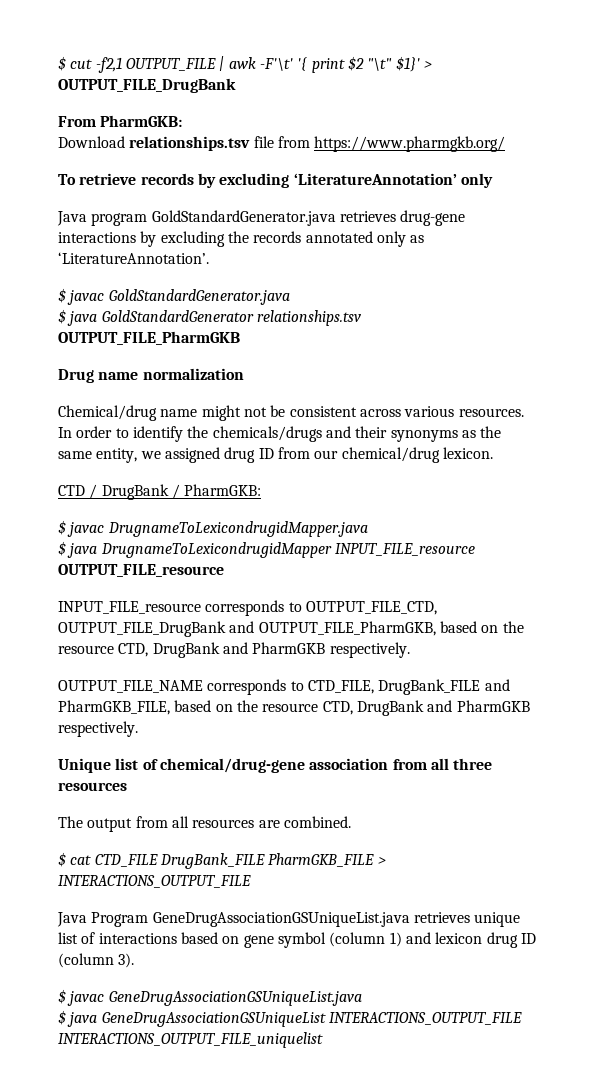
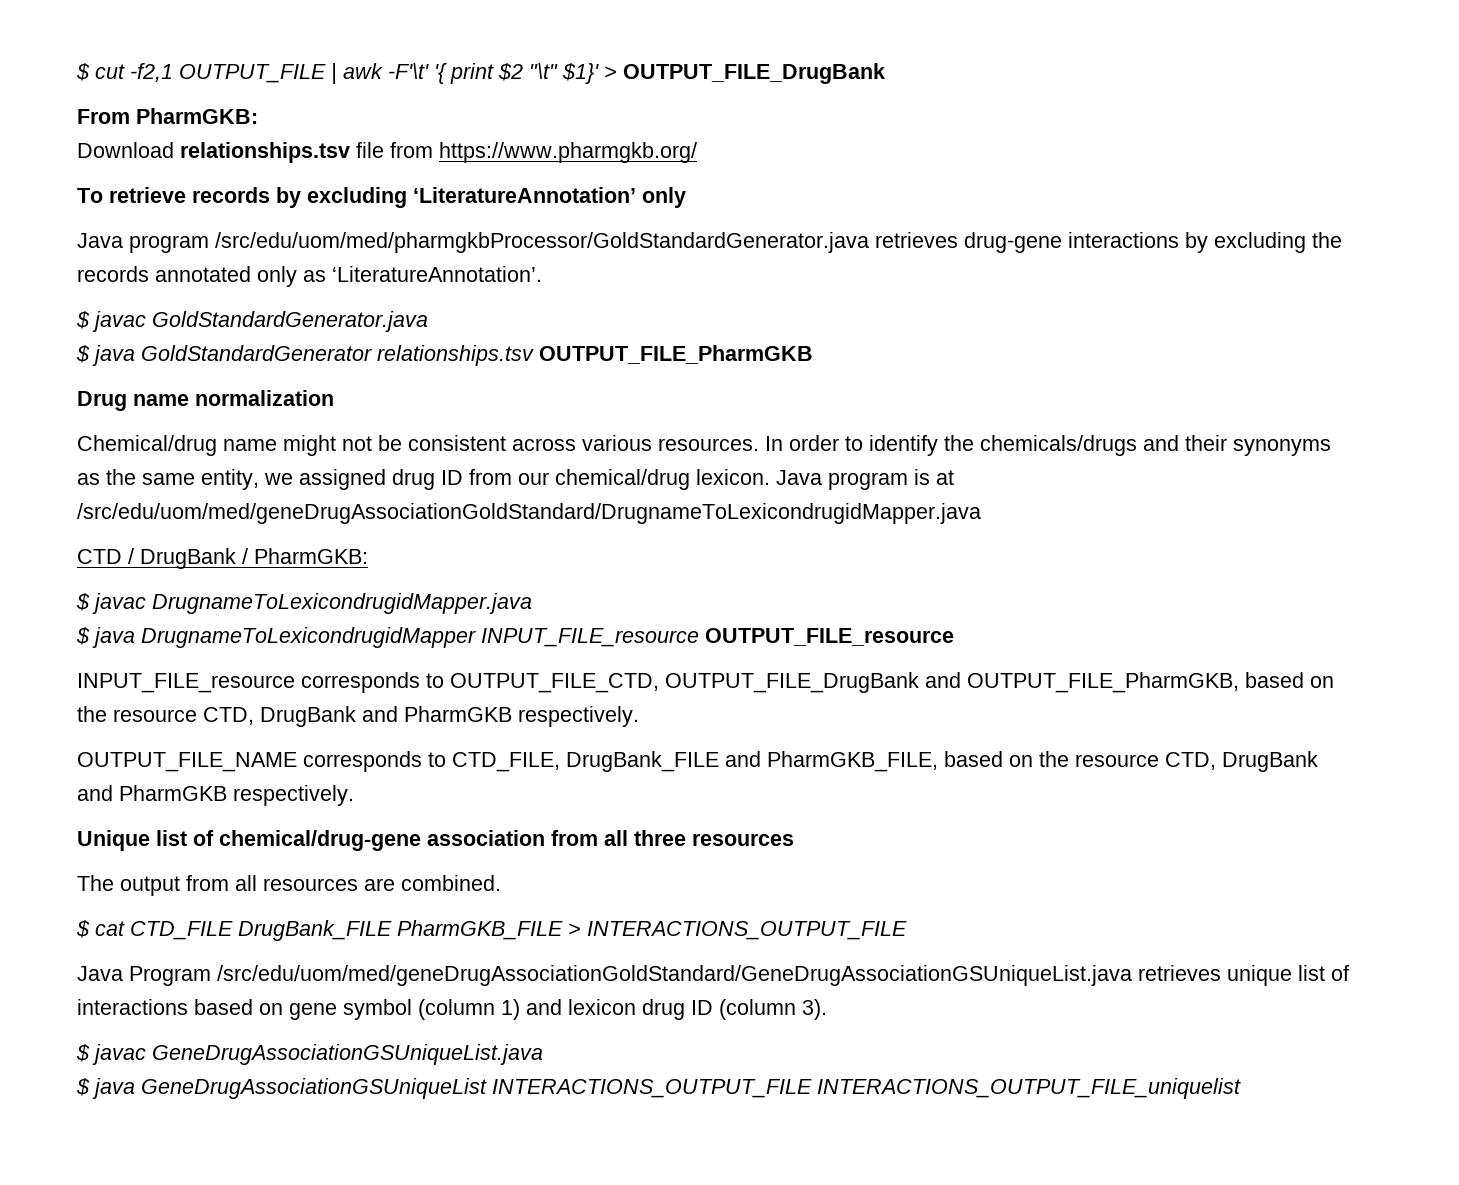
[151,210,336,226] GoldStandardGenerator.java -> [215,232,869,253] /src/edu/uom/med/pharmgkbProcessor/GoldStandardGenerator.java
(493, 453) none -> [776,469,954,490] [77,503,981,524] Java program is at /src/edu/uom/med/geneDrugAssociationGoldStandard/DrugnameToLexicondrugidMapper.java
[152,912,410,927] GeneDrugAssociationGSUniqueList.java -> [217,965,1132,986] /src/edu/uom/med/geneDrugAssociationGoldStandard/GeneDrugAssociationGSUniqueList.java

